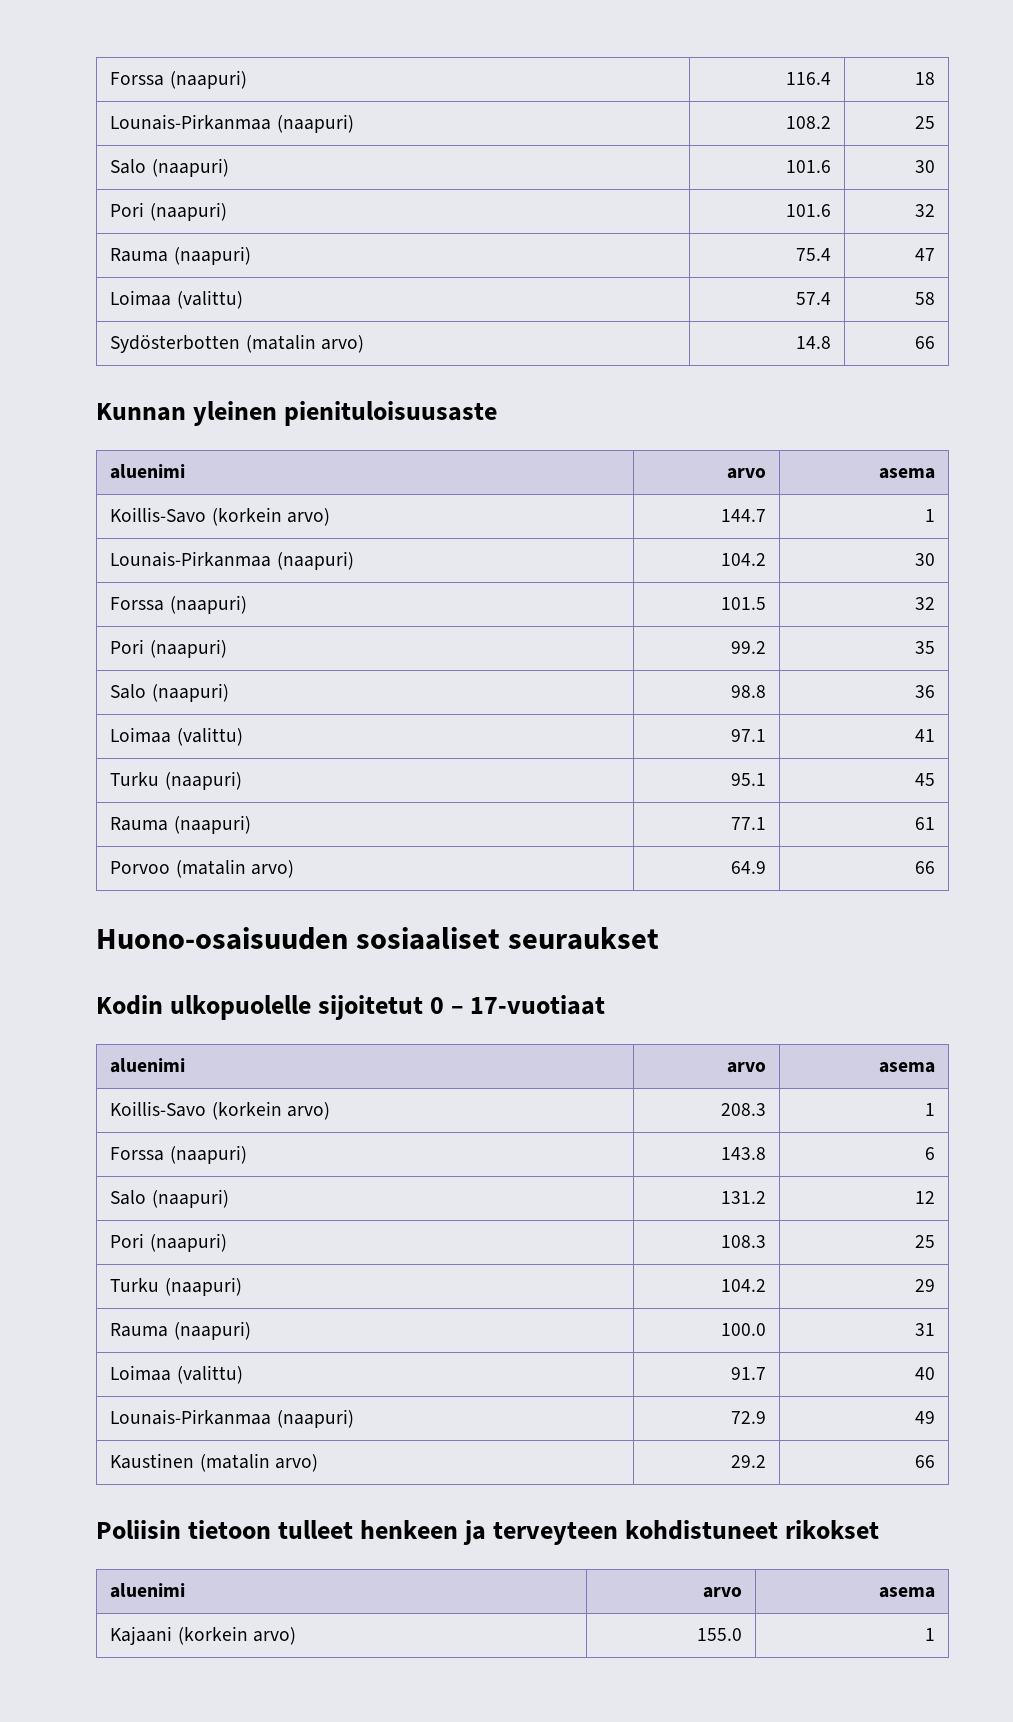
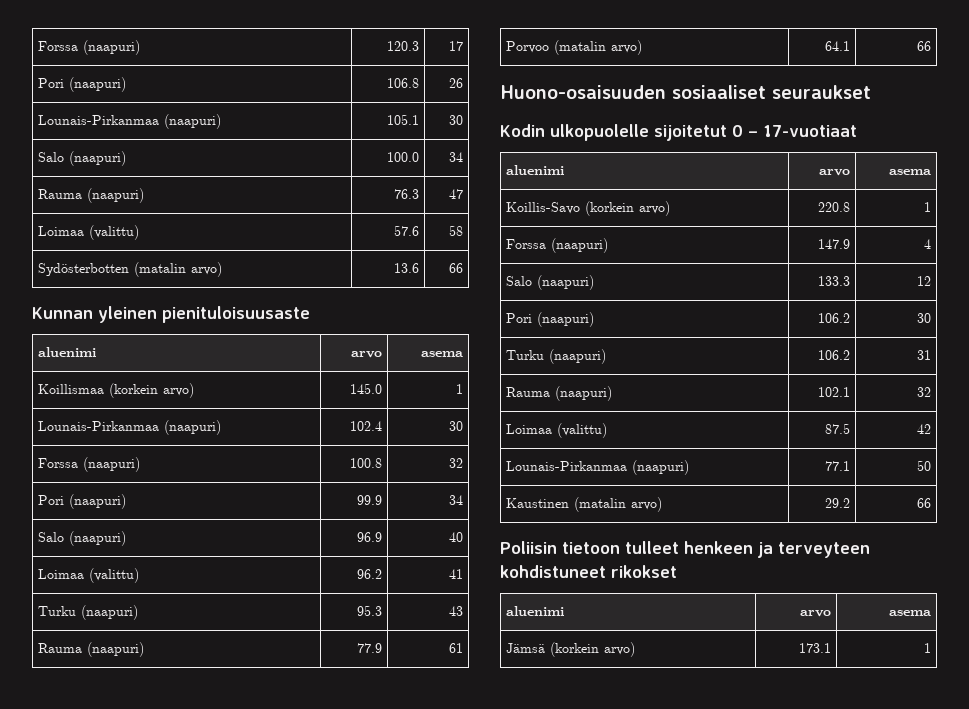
[110,70,247,89] [785,72,831,85] [914,72,935,85] [110,114,354,133] [785,116,831,129] [914,116,935,129] [110,158,229,177] [785,160,831,173] [914,160,935,173] [110,202,227,221] [785,204,831,217] [914,204,935,217] [110,246,251,265] [795,248,831,261] Forssa (naapuri) | 116.4 | 18 // Lounais-Pirkanmaa (naapuri) | 108.2 | 25 // Salo (naapuri) | 101.6 | 30 // Pori (naapuri) | 101.6 | 32 // Rauma (naapuri) | 75.4 -> [37,40,140,55] [387,41,420,51] [449,41,464,51] [37,77,126,92] [387,78,420,88] [449,78,464,88] [37,114,221,129] [387,114,420,125] [449,115,464,125] [37,151,126,166] [387,152,420,162] [449,152,464,162] [37,188,144,203] [394,189,420,199] Forssa (naapuri) | 120.3 | 17 // Pori (naapuri) | 106.8 | 26 // Lounais-Pirkanmaa (naapuri) | 105.1 | 30 // Salo (naapuri) | 100.0 | 34 // Rauma (naapuri) | 76.3
[795,292,831,305] 57.4 -> [394,225,420,236] 57.6
[795,336,831,349] 14.8 -> [394,263,420,273] 13.6
[110,507,330,526] [720,509,766,522] Koillis-Savo (korkein arvo) | 144.7 -> [37,383,194,398] [350,383,383,394] Koillismaa (korkein arvo) | 145.0
[720,553,766,566] 104.2 -> [350,421,383,431] 102.4
[720,597,766,610] 101.5 -> [350,458,383,468] 100.8
[730,641,766,654] [914,641,935,654] [110,683,229,702] [730,685,766,698] [914,685,935,698] [110,727,243,746] [730,729,766,742] 99.2 | 35 // Salo (naapuri) | 98.8 | 36 // Loimaa (valittu) | 97.1 -> [357,495,383,505] [449,495,464,505] [37,531,126,546] [357,532,383,542] [449,532,464,542] [37,568,139,583] [357,569,383,579] 99.9 | 34 // Salo (naapuri) | 96.9 | 40 // Loimaa (valittu) | 96.2
[730,773,766,786] [914,773,935,786] [110,815,251,834] [730,817,766,830] 95.1 | 45 // Rauma (naapuri) | 77.1 -> [357,605,383,616] [449,606,464,616] [37,642,144,657] [357,643,383,653] 95.3 | 43 // Rauma (naapuri) | 77.9
[730,861,766,874] 64.9 -> [825,41,851,51] 64.1
[720,1103,766,1116] 208.3 -> [818,202,851,212] 220.8
[720,1147,766,1160] [924,1147,935,1160] [110,1189,229,1208] [720,1191,766,1204] 143.8 | 6 // Salo (naapuri) | 131.2 -> [818,239,851,249] [924,239,932,249] [505,275,594,290] [818,276,851,286] 147.9 | 4 // Salo (naapuri) | 133.3
[720,1235,766,1248] [914,1235,935,1248] [110,1277,242,1296] [720,1279,766,1292] [914,1279,935,1292] [110,1321,251,1340] [720,1323,766,1336] [914,1323,935,1336] [110,1365,243,1384] [730,1367,766,1380] [914,1367,935,1380] [110,1409,354,1428] [730,1411,766,1424] [914,1411,935,1424] 108.3 | 25 // Turku (naapuri) | 104.2 | 29 // Rauma (naapuri) | 100.0 | 31 // Loimaa (valittu) | 91.7 | 40 // Lounais-Pirkanmaa (naapuri) | 72.9 | 49 -> [818,313,851,323] [917,313,932,323] [505,349,606,364] [818,350,851,360] [917,350,932,360] [505,386,612,401] [818,387,851,397] [917,387,932,397] [505,423,607,438] [825,423,851,434] [917,424,932,434] [505,460,689,475] [825,461,851,471] [917,460,932,471] 106.2 | 30 // Turku (naapuri) | 106.2 | 31 // Rauma (naapuri) | 102.1 | 32 // Loimaa (valittu) | 87.5 | 42 // Lounais-Pirkanmaa (naapuri) | 77.1 | 50
[110,1626,296,1645] [696,1628,742,1641] Kajaani (korkein arvo) | 155.0 -> [505,642,635,657] [799,643,832,653] Jämsä (korkein arvo) | 173.1

